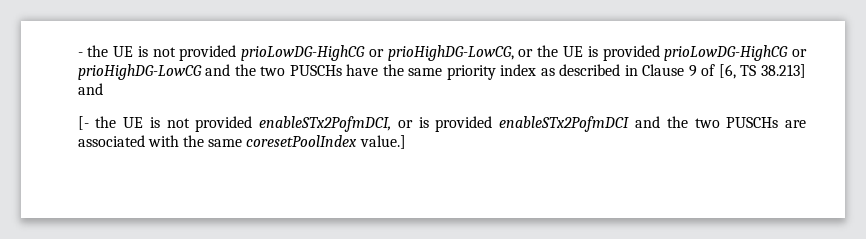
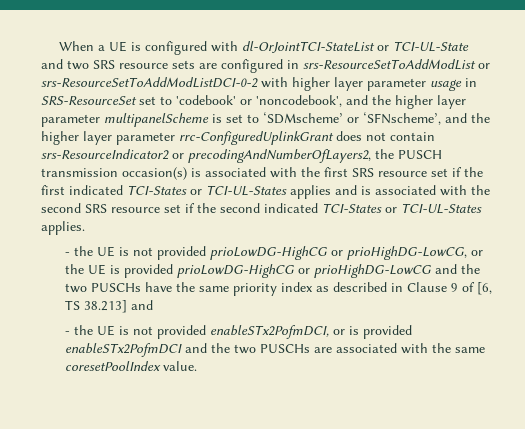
(77, 54) none -> [59,41,470,55] [41,59,490,73] [41,77,477,91] [41,95,466,109] [41,112,490,127] [41,131,435,145] [41,149,442,163] [41,167,483,180] [41,185,490,199] [41,203,482,214] [41,221,85,235] When a UE is configured with dl-OrJointTCI-StateList or TCI-UL-State and two SRS resource sets are configured in srs-ResourceSetToAddModList or srs-ResourceSetToAddModListDCI-0-2 with higher layer parameter usage in SRS-ResourceSet set to 'codebook' or 'noncodebook', and the higher layer parameter multipanelScheme is set to ‘SDMscheme’ or ‘SFNscheme’, and the higher layer parameter rrc-ConfiguredUplinkGrant does not contain srs-ResourceIndicator2 or precodingAndNumberOfLayers2, the PUSCH transmission occasion(s) is associated with the first SRS resource set if the first indicated TCI-States or TCI-UL-States applies and is associated with the second SRS resource set if the second indicated TCI-States or TCI-UL-States applies. //
[77,116,89,130] [- -> [64,331,70,335] -
[359,135,406,149] value.] -> [162,361,197,371] value.

